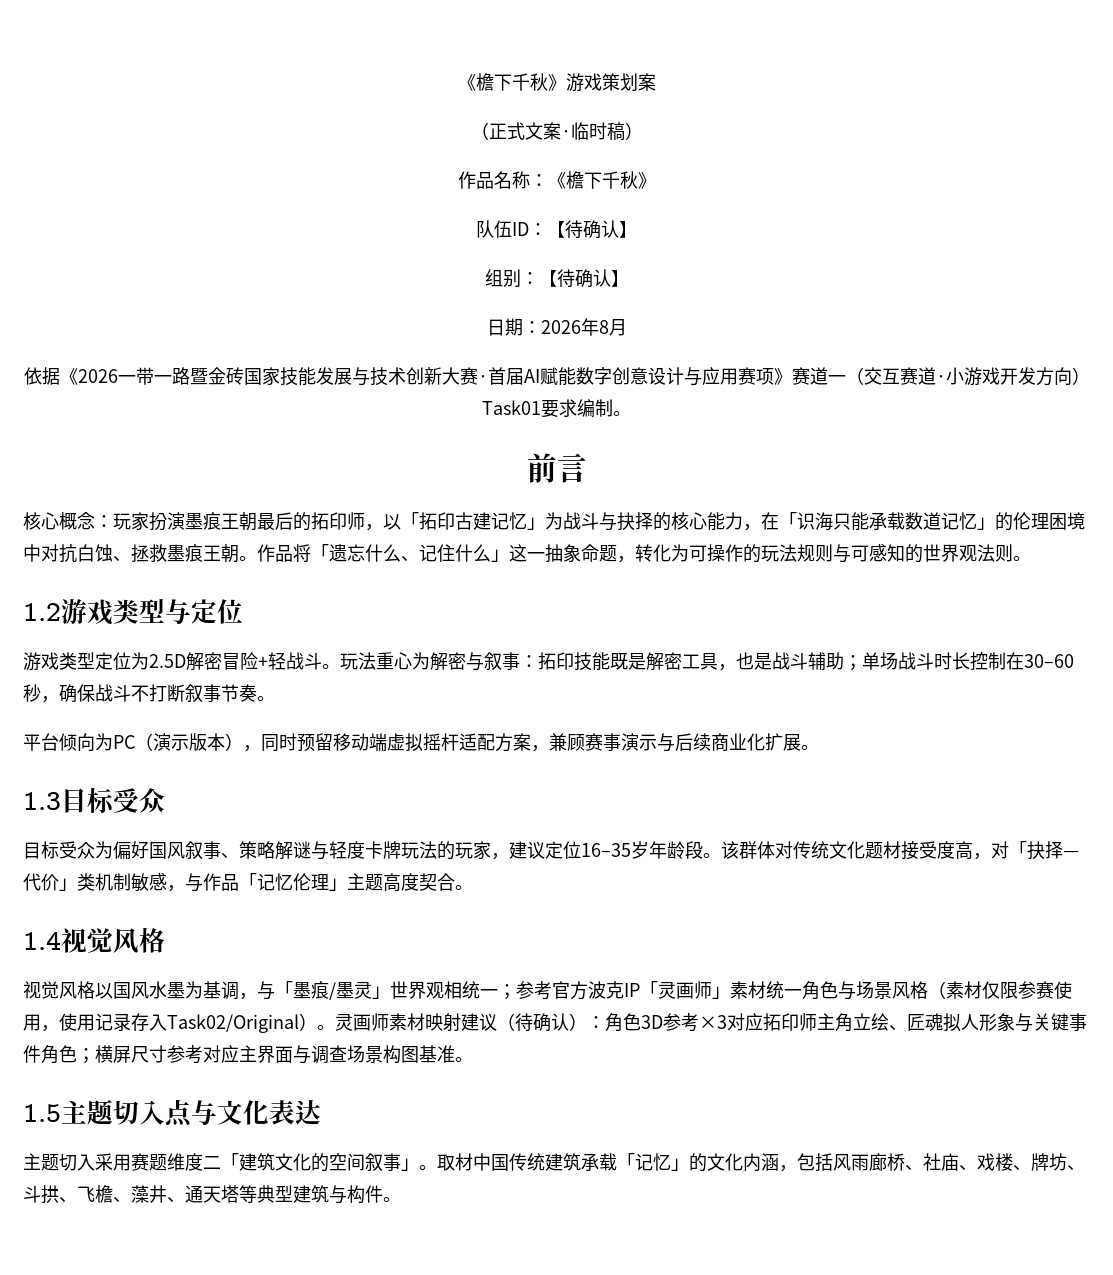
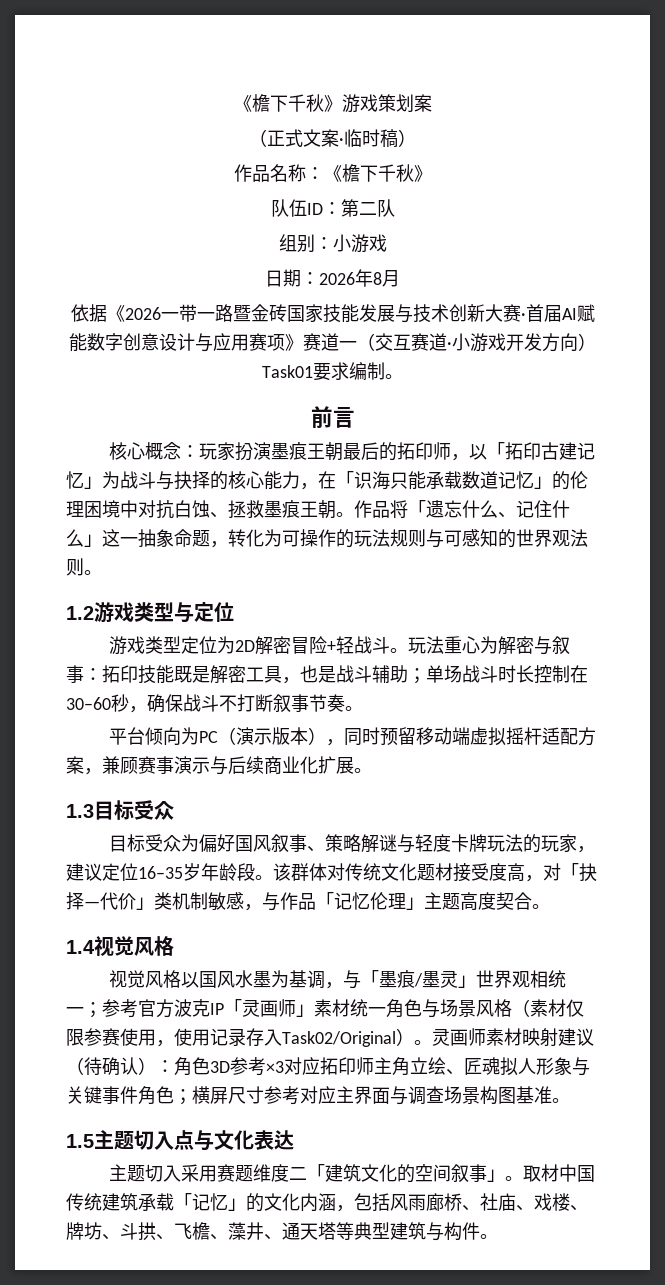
[547,220,637,239] 【待确认】 -> [340,199,395,217] 第二队
[538,269,629,288] 【待确认】 -> [332,234,387,253] 小游戏
[149,654,186,668] 2.5D -> [235,640,256,652] 2D

